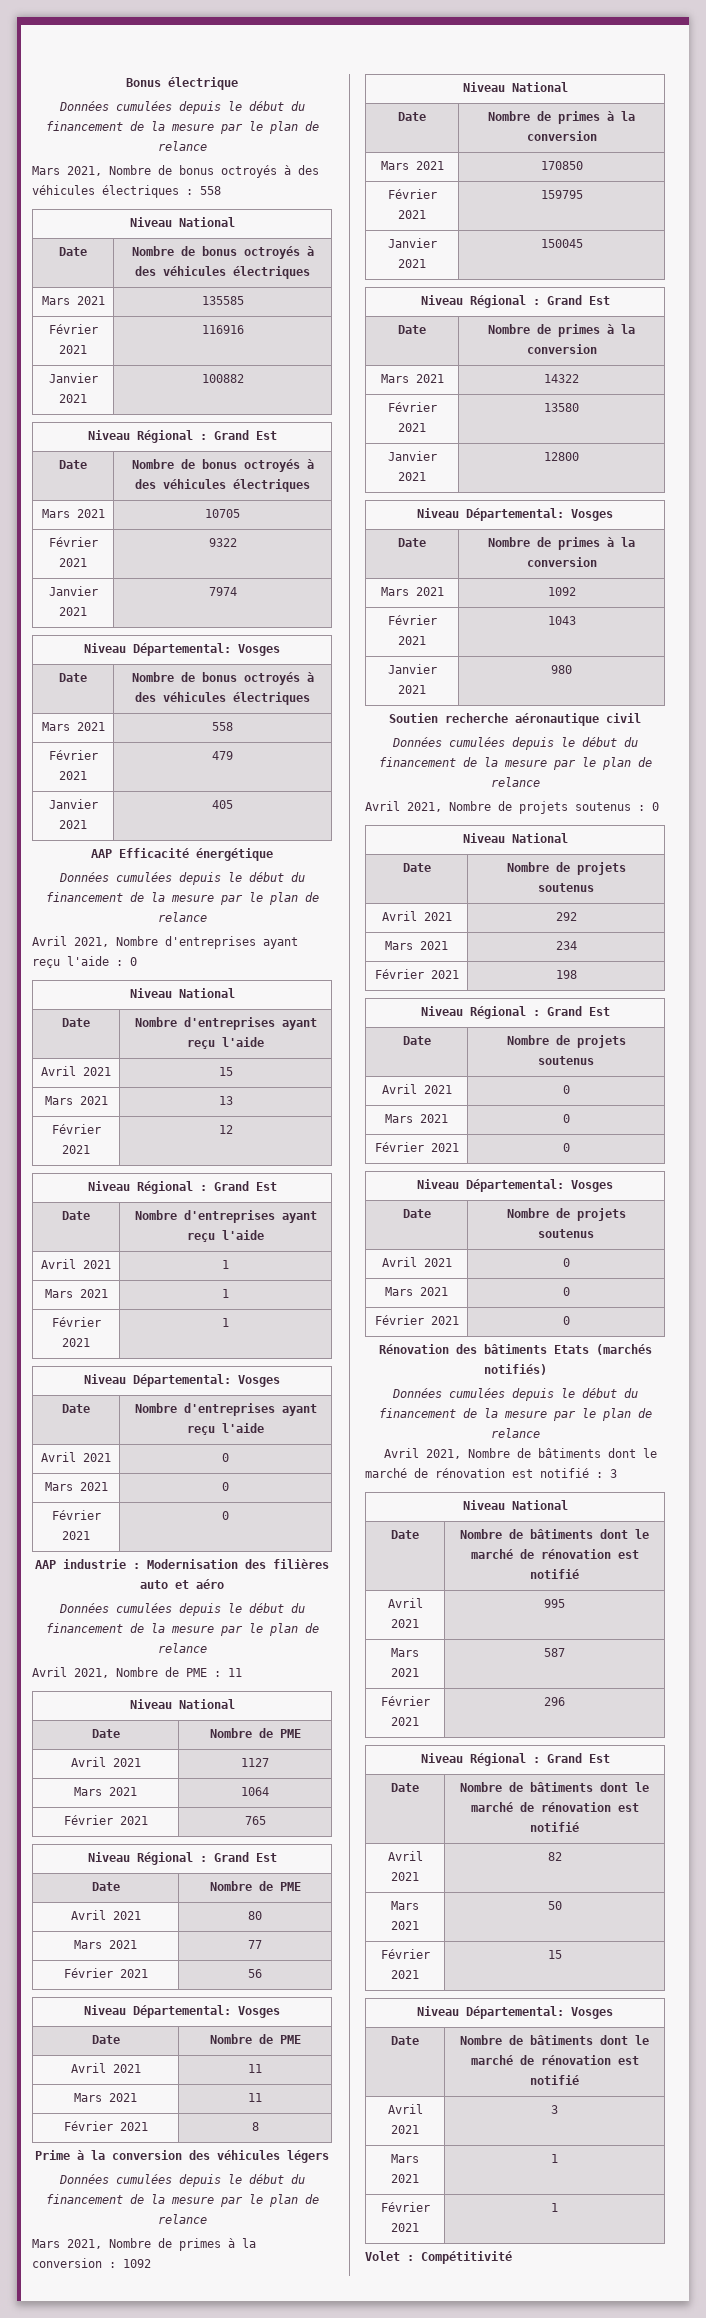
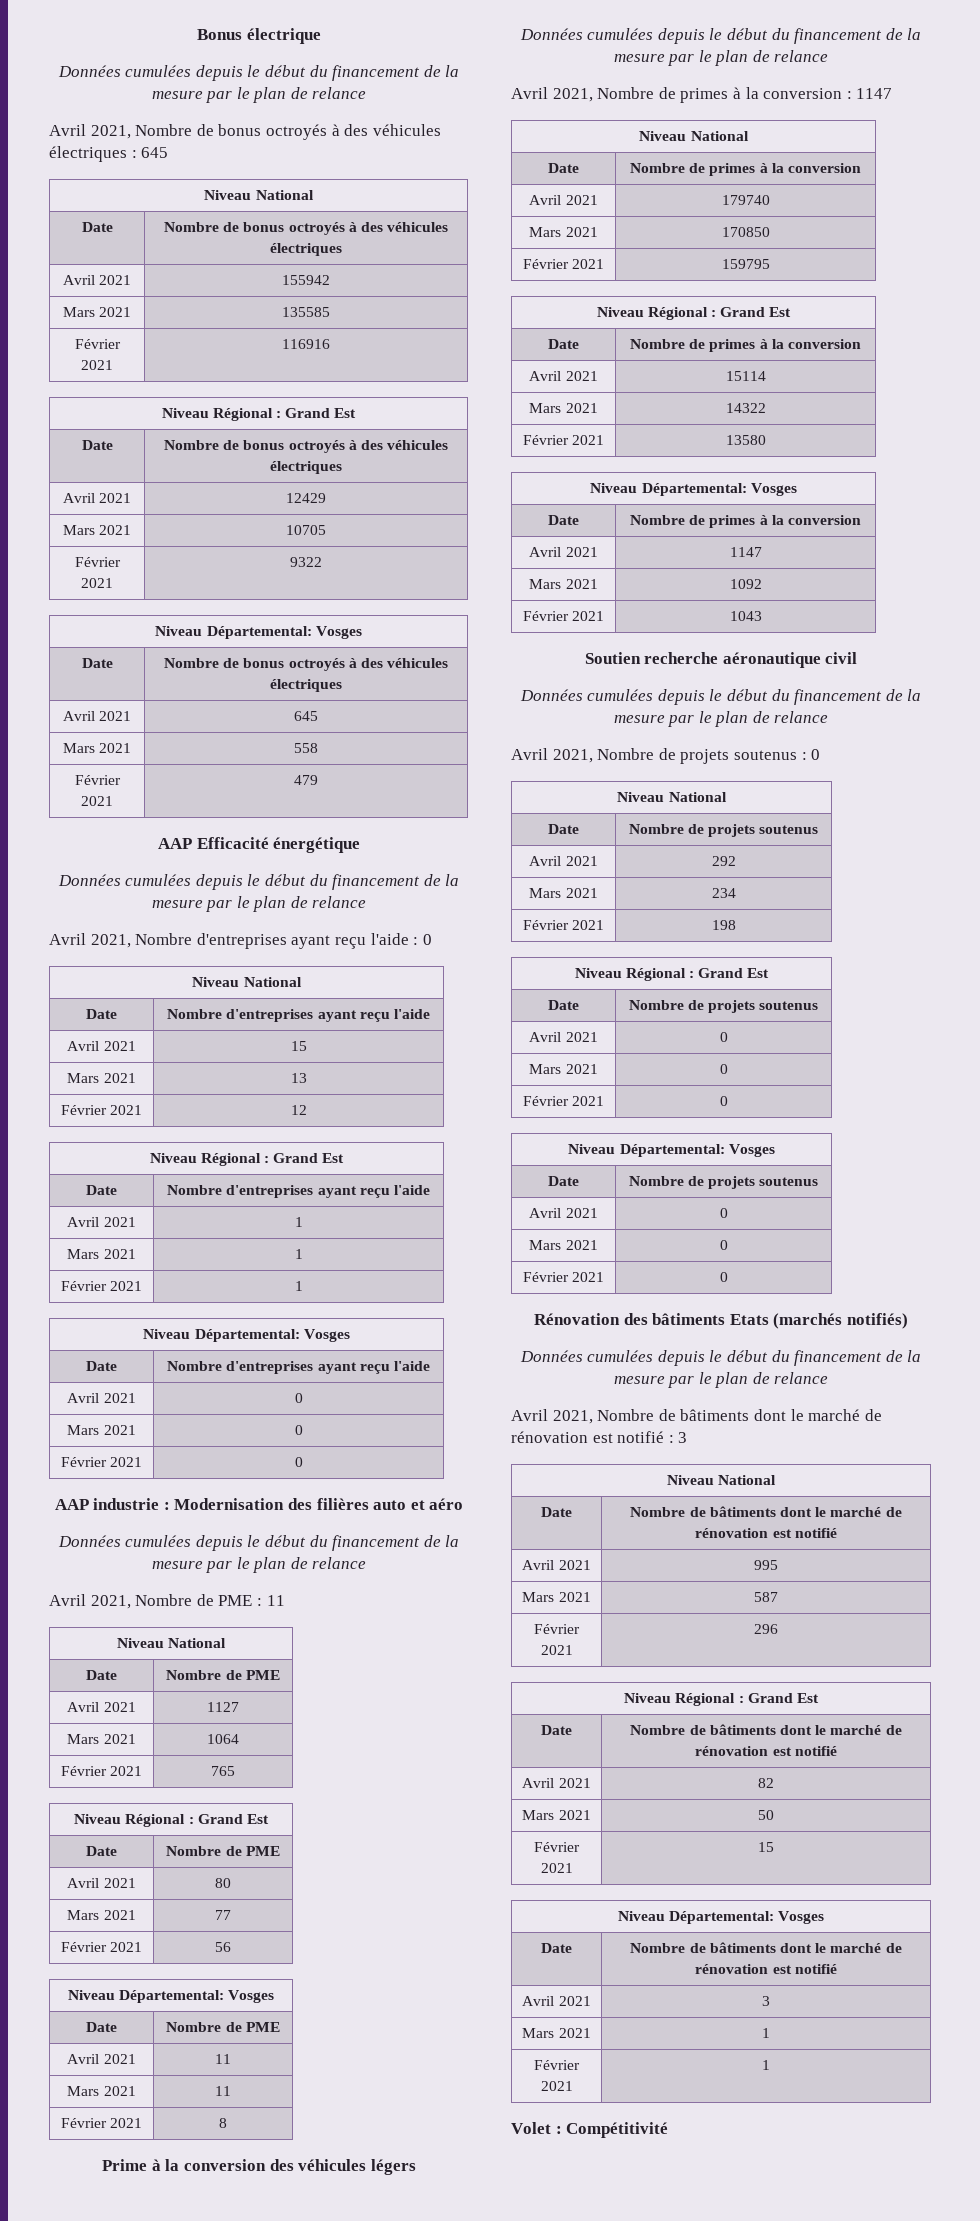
[32,166,60,175] Mars -> [49,124,86,136] Avril
[200,186,221,195] 558 -> [141,147,169,158] 645
(310, 272) none -> [62,275,132,285] [282,275,330,285] // Avril 2021 | 155942
[48,373,98,383] [59,394,87,403] [201,374,244,383] // Janvier 2021 | 100882 -> (330, 344) none
(310, 485) none -> [62,493,132,503] [286,493,326,503] // Avril 2021 | 12429
[48,586,98,596] [59,607,87,616] [208,587,237,596] // Janvier 2021 | 7974 -> (322, 562) none
(310, 698) none -> [62,711,132,721] [294,711,318,721] // Avril 2021 | 645
[48,799,98,809] [59,820,87,829] [212,800,234,809] // Janvier 2021 | 405 -> (318, 780) none
[32,2239,60,2248] Mars -> [511,87,548,99] Avril
[123,2259,151,2268] 1092 -> [856,88,893,99] 1147
(597, 136) none -> [529,195,598,205] [721,195,770,205] // Avril 2021 | 179740
[387,238,437,248] [398,259,426,268] [540,239,583,248] // Janvier 2021 | 150045 -> (770, 264) none
(597, 349) none -> [529,371,598,381] [725,371,766,381] // Avril 2021 | 15114
[387,451,437,461] [398,472,426,481] [544,452,579,461] // Janvier 2021 | 12800 -> (766, 440) none
(597, 562) none -> [529,547,598,557] [729,547,762,557] // Avril 2021 | 1147
[387,664,437,674] [398,685,426,694] [551,665,572,674] // Janvier 2021 | 980 -> (762, 616) none

